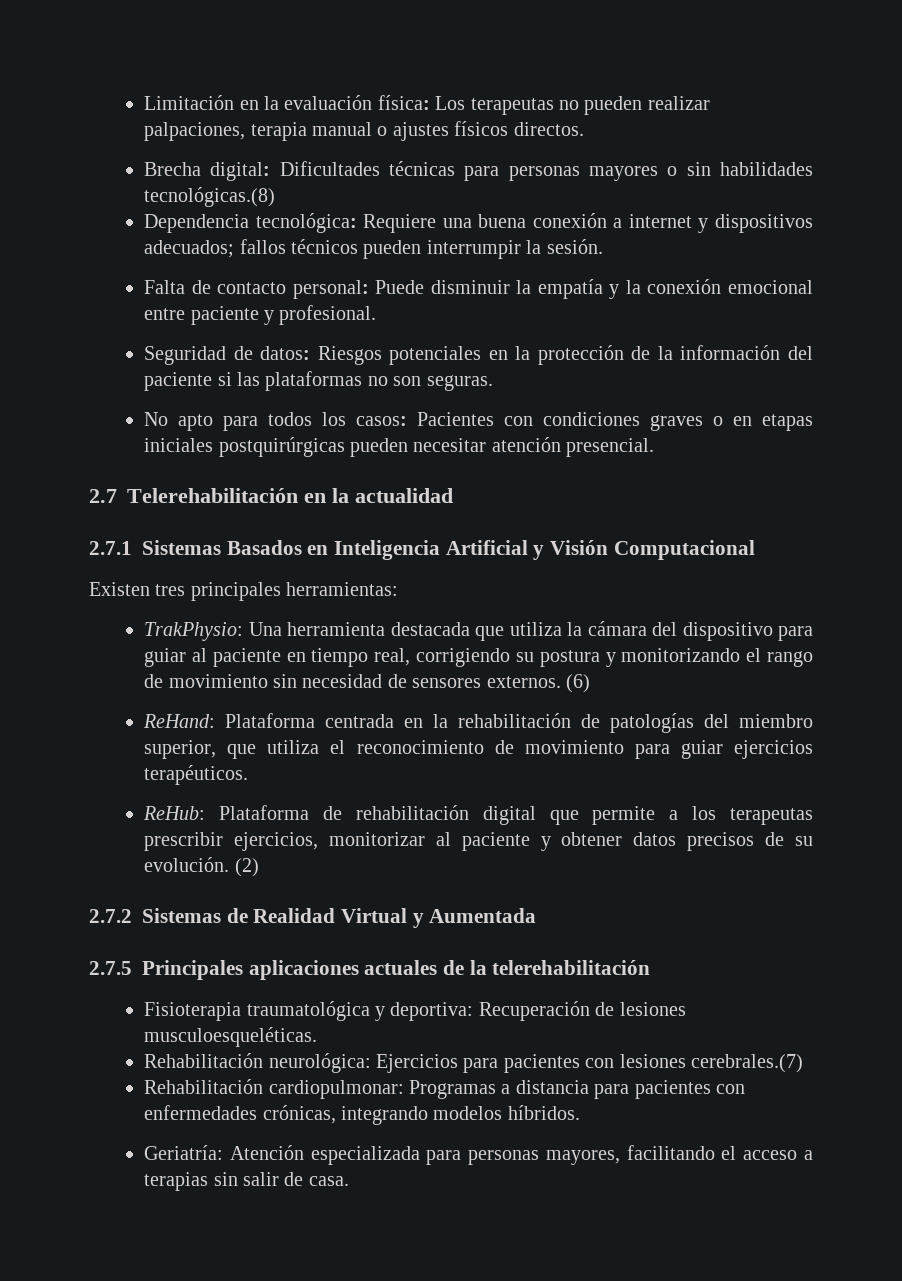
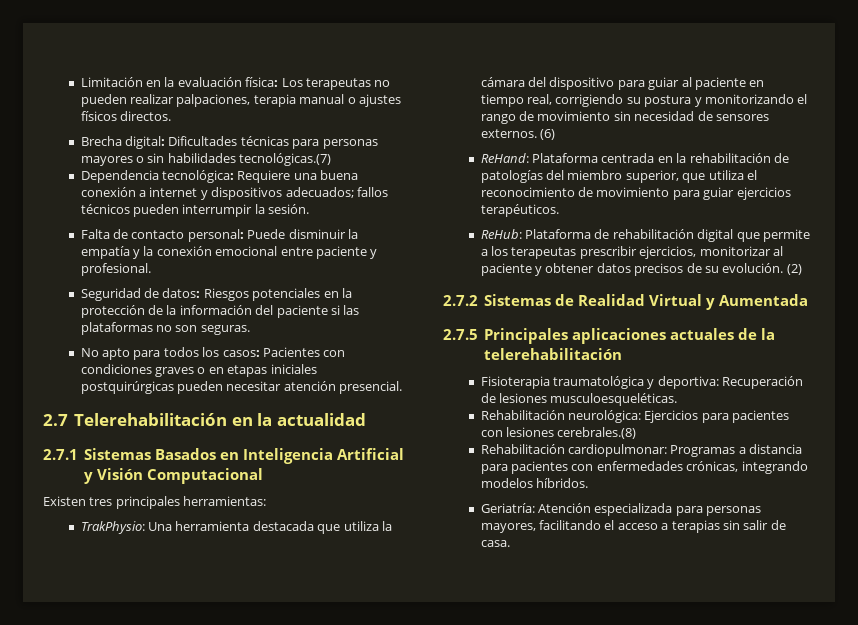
[144,187,276,207] tecnológicas.(8) -> [239,153,332,166] tecnológicas.(7)
[690,1054,803,1073] cerebrales.(7) -> [557,427,637,439] cerebrales.(8)

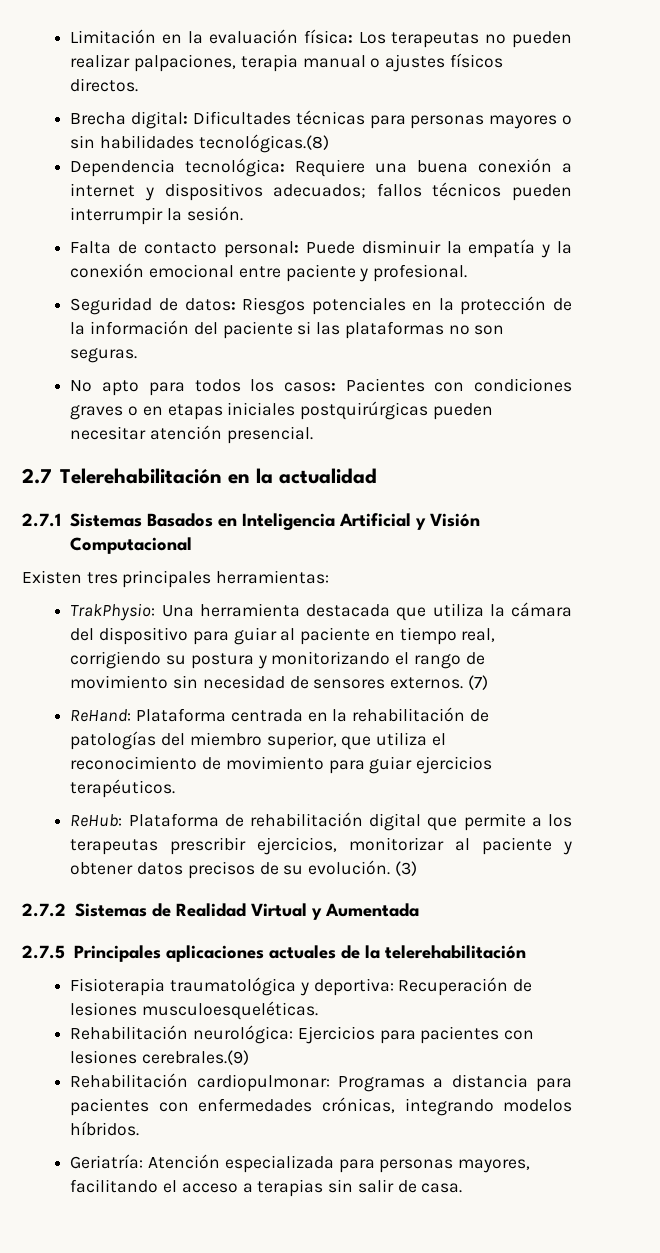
[239,153,332,166] tecnológicas.(7) -> [198,134,329,153] tecnológicas.(8)
[540,129,556,140] (6) -> [467,675,488,690] (7)
[786,264,802,275] (2) -> [394,861,417,876] (3)
[557,427,637,439] cerebrales.(8) -> [142,1050,250,1065] cerebrales.(9)

